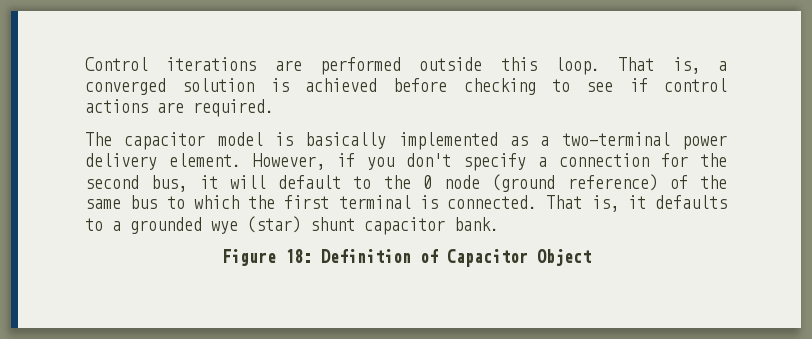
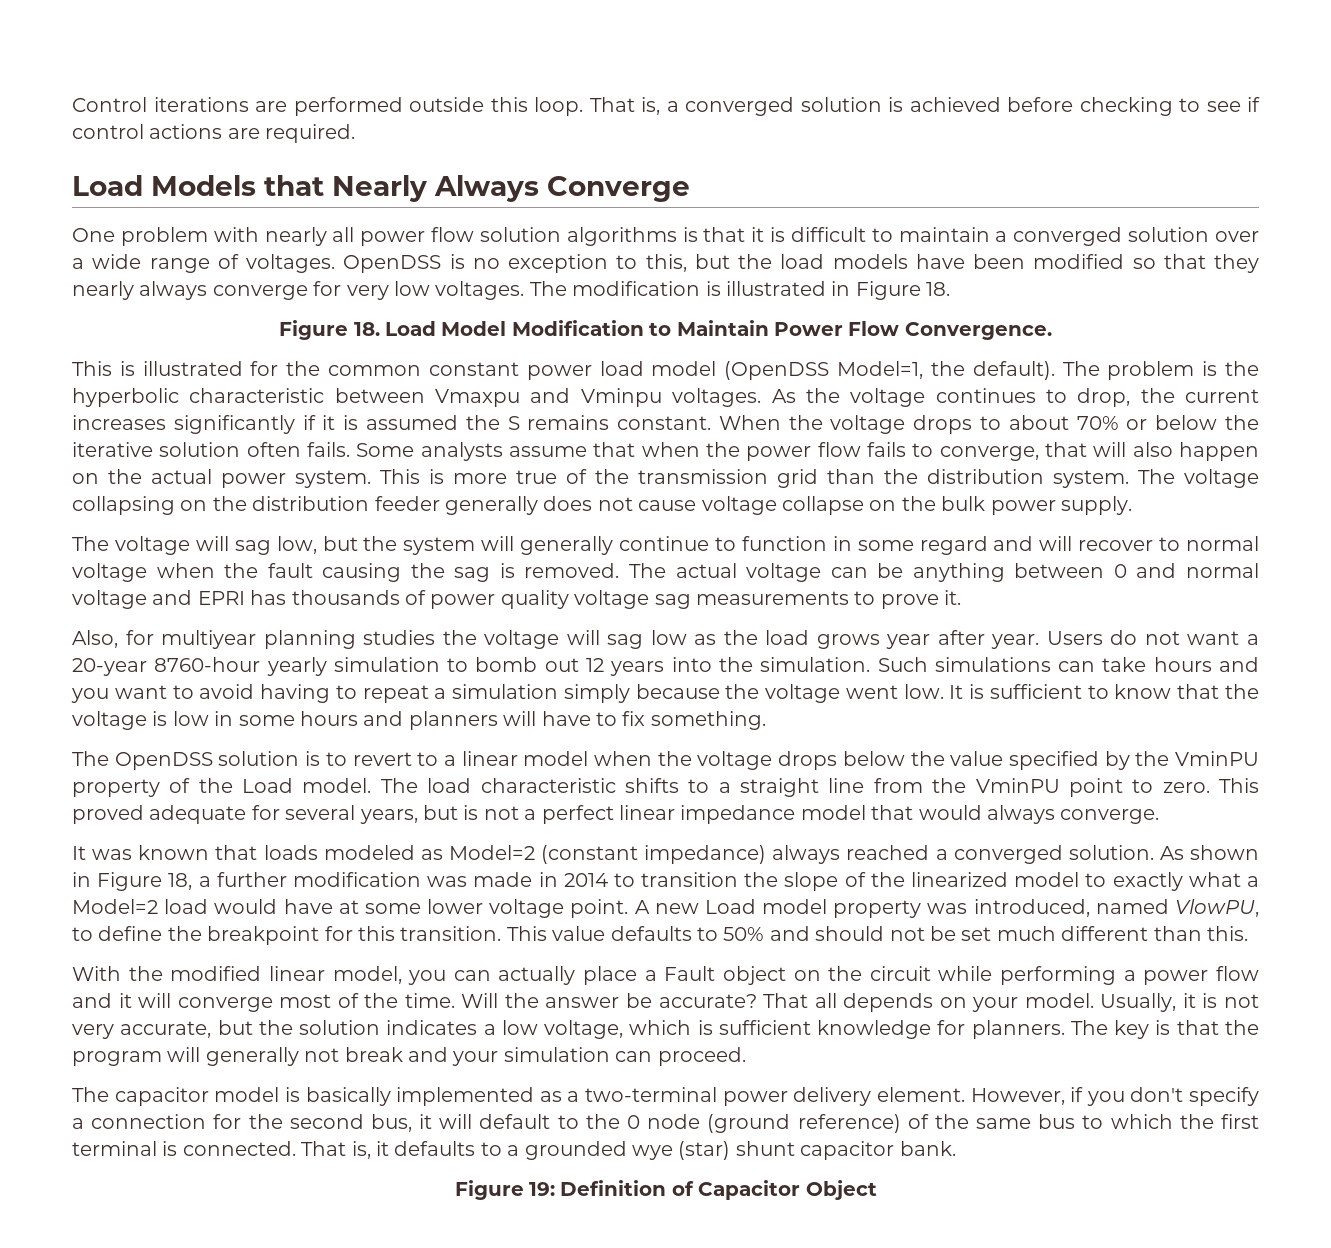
(274, 108) none -> [72,175,690,202] [72,227,1259,246] [72,254,1259,273] [72,281,951,300] [279,320,1052,340] [72,361,1260,380] [72,388,1260,407] [72,415,1259,434] [72,442,1260,461] [72,469,1259,488] [72,496,1132,515] [72,536,1259,555] [72,563,1259,582] [72,590,962,609] [72,630,1260,649] [72,657,1259,676] [71,684,1259,703] [72,711,766,730] [72,751,1260,770] [72,778,1259,797] [72,805,1160,824] [72,845,1259,864] [72,872,1259,891] [72,899,1259,918] [72,926,1248,945] [72,966,1259,985] [72,993,1259,1012] [72,1020,1260,1039] [72,1047,746,1066] // Load Models that Nearly Always Converge // One problem with nearly all power flow solution algorithms is that it is difficult to maintain a converged solution over a wide range of voltages. OpenDSS is no exception to this, but the load models have been modified so that they nearly always converge for very low voltages. The modification is illustrated in Figure 18. // Figure 18. Load Model Modification to Maintain Power Flow Convergence. // This is illustrated for the common constant power load model (OpenDSS Model=1, the default). The problem is the hyperbolic characteristic between Vmaxpu and Vminpu voltages. As the voltage continues to drop, the current increases significantly if it is assumed the S remains constant. When the voltage drops to about 70% or below the iterative solution often fails. Some analysts assume that when the power flow fails to converge, that will also happen on the actual power system. This is more true of the transmission grid than the distribution system. The voltage collapsing on the distribution feeder generally does not cause voltage collapse on the bulk power supply. // The voltage will sag low, but the system will generally continue to function in some regard and will recover to normal voltage when the fault causing the sag is removed. The actual voltage can be anything between 0 and normal voltage and EPRI has thousands of power quality voltage sag measurements to prove it. // Also, for multiyear planning studies the voltage will sag low as the load grows year after year. Users do not want a 20-year 8760-hour yearly simulation to bomb out 12 years into the simulation. Such simulations can take hours and you want to avoid having to repeat a simulation simply because the voltage went low. It is sufficient to know that the voltage is low in some hours and planners will have to fix something. // The OpenDSS solution is to revert to a linear model when the voltage drops below the value specified by the VminPU property of the Load model. The load characteristic shifts to a straight line from the VminPU point to zero. This proved adequate for several years, but is not a perfect linear impedance model that would always converge. // It was known that loads modeled as Model=2 (constant impedance) always reached a converged solution. As shown in Figure 18, a further modification was made in 2014 to transition the slope of the linearized model to exactly what a Model=2 load would have at some lower voltage point. A new Load model property was introduced, named VlowPU, to define the breakpoint for this transition. This value defaults to 50% and should not be set much different than this. // With the modified linear model, you can actually place a Fault object on the circuit while performing a power flow and it will converge most of the time. Will the answer be accurate? That all depends on your model. Usually, it is not very accurate, but the solution indicates a low voltage, which is sufficient knowledge for planners. The key is that the program will generally not break and your simulation can proceed.
[284,249,312,263] 18: -> [528,1182,555,1196] 19:

